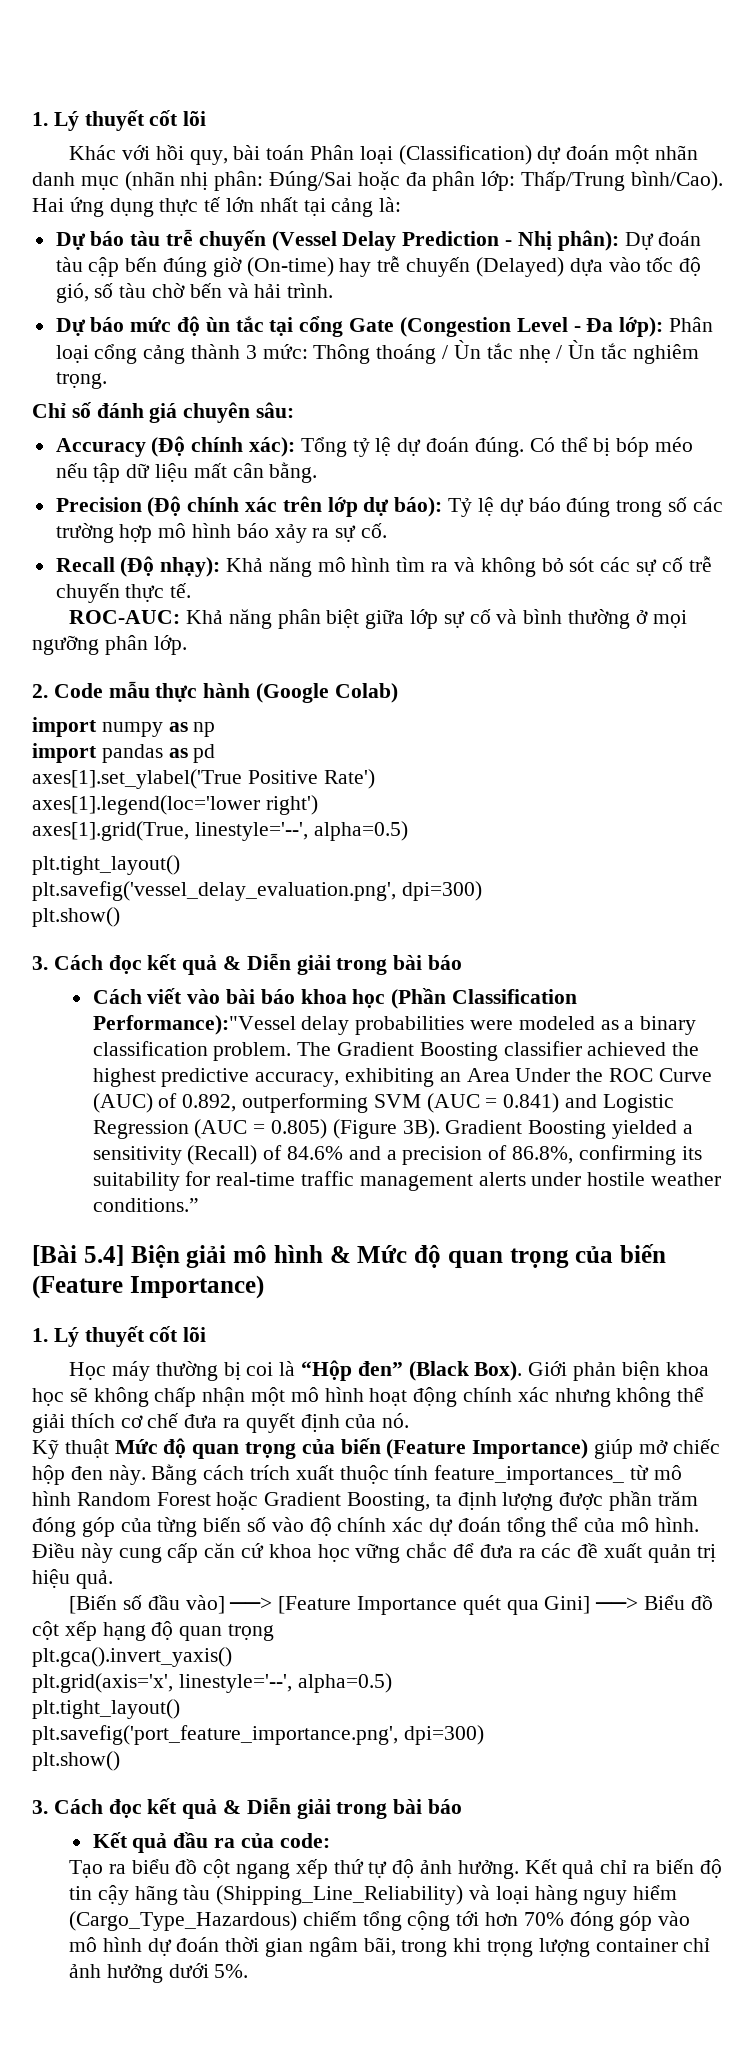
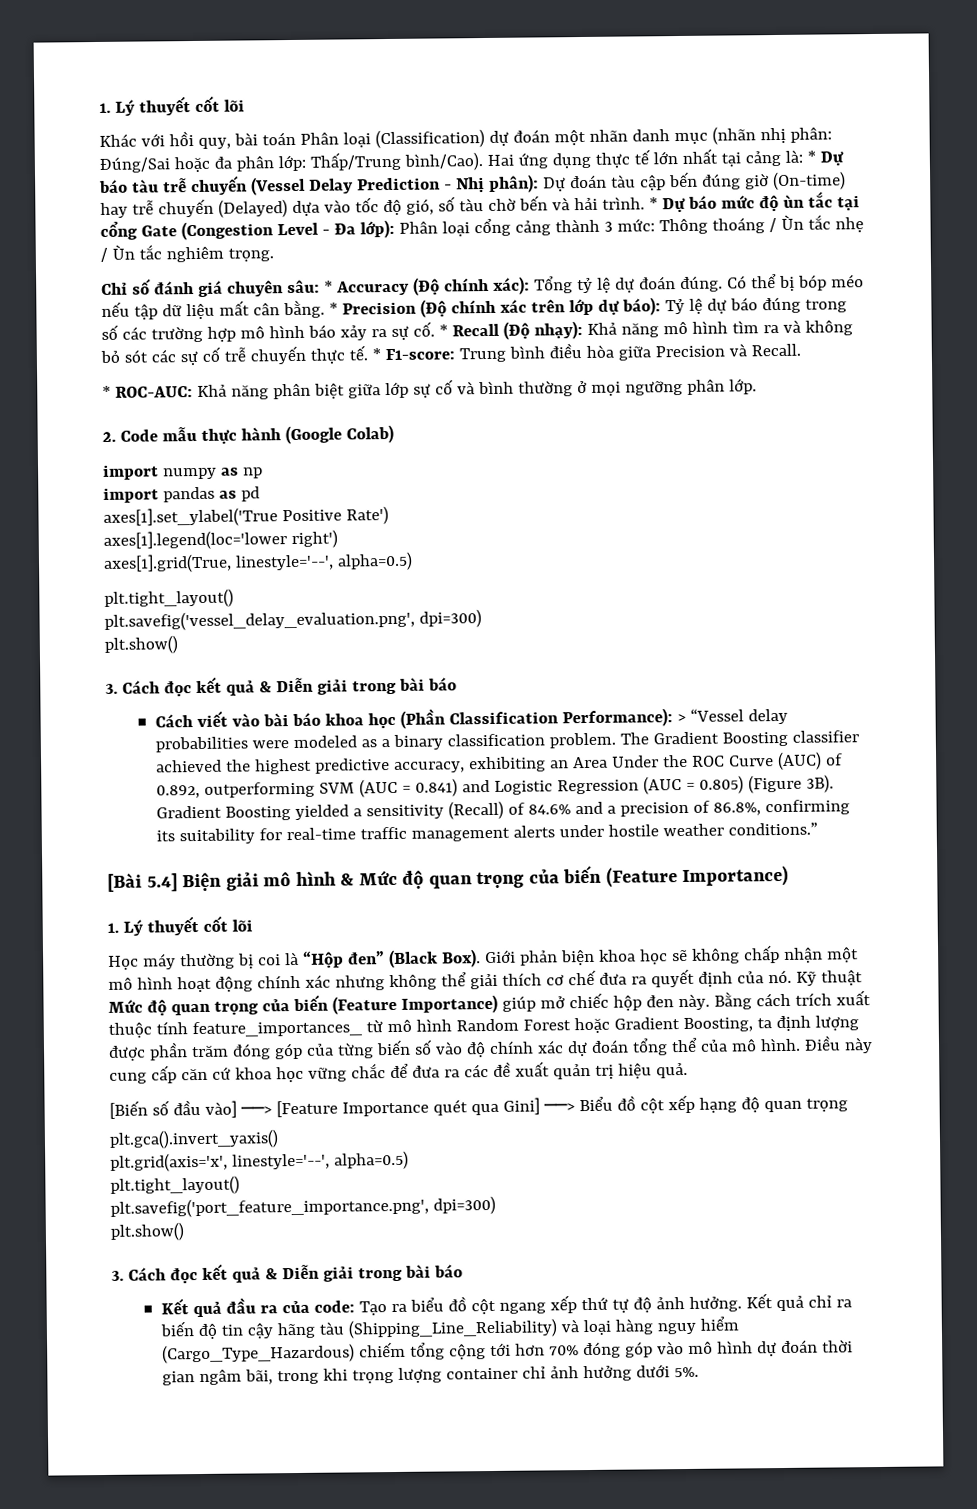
(402, 204) // -> [806,150,816,163] *
(334, 290) // -> [648,197,658,210] *
(295, 410) // -> [323,280,333,293] *
(318, 472) // -> [328,302,338,315] *
(388, 530) // -> [438,324,448,337] *
(192, 590) // -> [371,343,801,363] [102,385,111,398] * F1-score: Trung bình điều hòa giữa Precision và Recall. // *
[92,1015,296,1035] Performance):"Vessel -> [562,708,745,728] Performance): > “Vessel
(410, 1420) // -> (792, 976) none
(330, 1840) // -> (356, 1306) none

